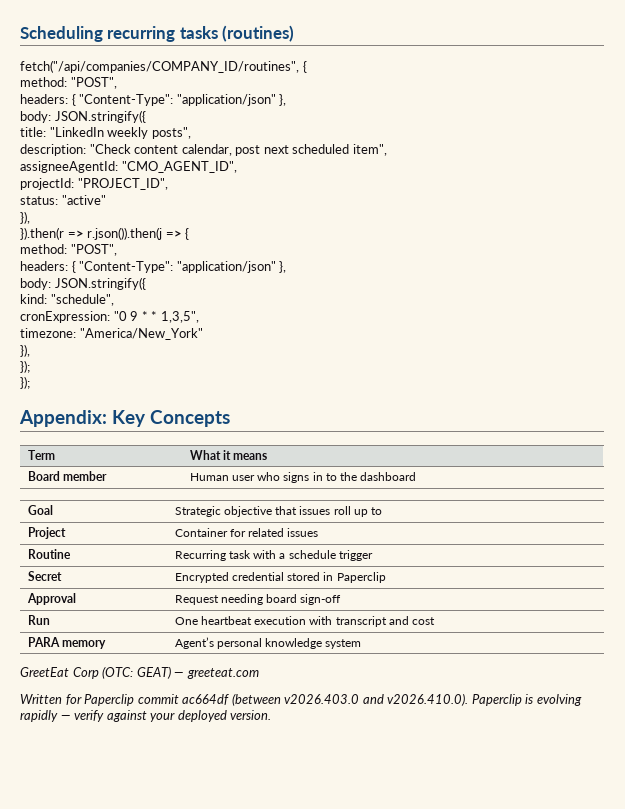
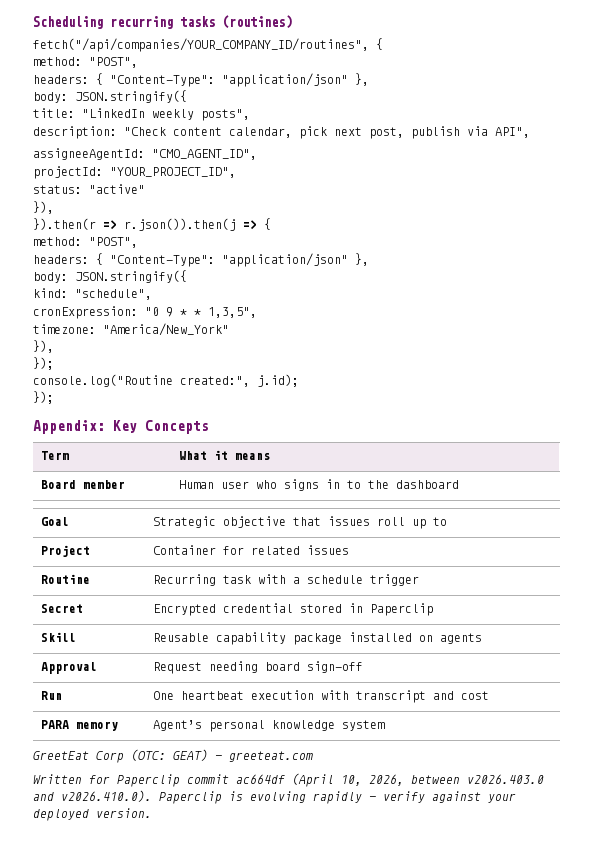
[20,60,299,73] fetch("/api/companies/COMPANY_ID/routines", -> [33,38,369,52] fetch("/api/companies/YOUR_COMPANY_ID/routines",
[235,144,387,156] post next scheduled item", -> [299,126,530,139] pick next post, publish via API",
[77,178,168,190] "PROJECT_ID", -> [110,167,236,178] "YOUR_PROJECT_ID",
(30, 366) none -> [33,374,299,387] // console.log("Routine created:", j.id);
(386, 577) none -> [40,632,76,642] [152,632,482,645] // Skill | Reusable capability package installed on agents
[231,693,281,706] (between -> [292,773,460,787] (April 10, 2026, between

